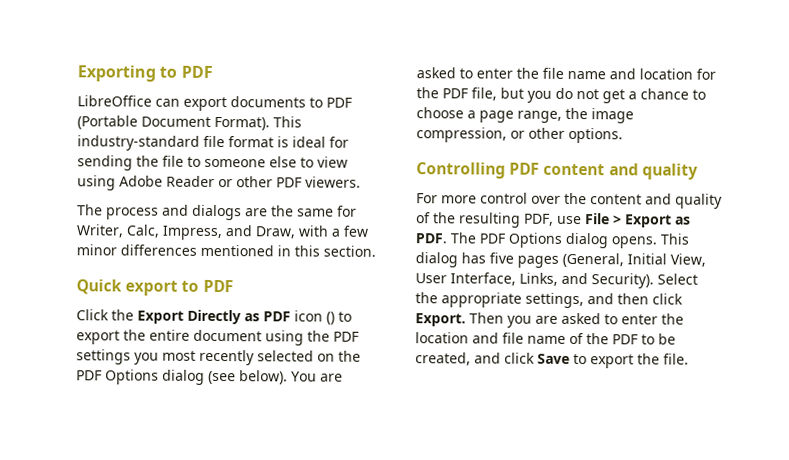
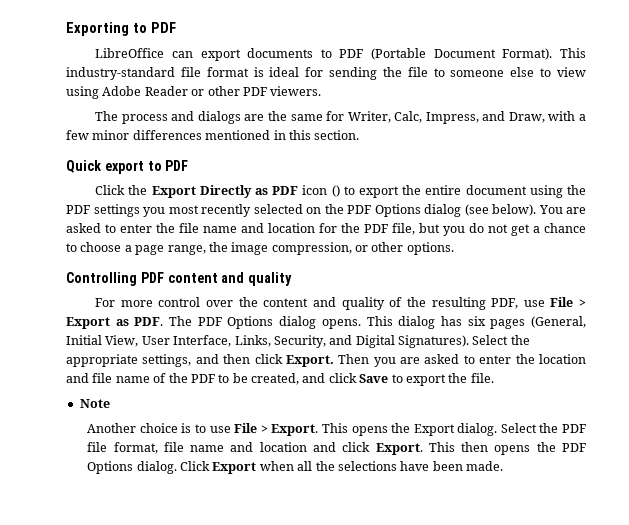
[489,252,514,264] five -> [467,316,486,326] six
[561,272,654,289] and Security). -> [273,335,469,348] Security, and Digital Signatures).
(689, 359) none -> [79,399,110,408] [87,423,586,436] [87,442,586,455] [87,461,504,474] // Note // Another choice is to use File > Export. This opens the Export dialog. Select the PDF file format, file name and location and click Export. This then opens the PDF Options dialog. Click Export when all the selections have been made.

